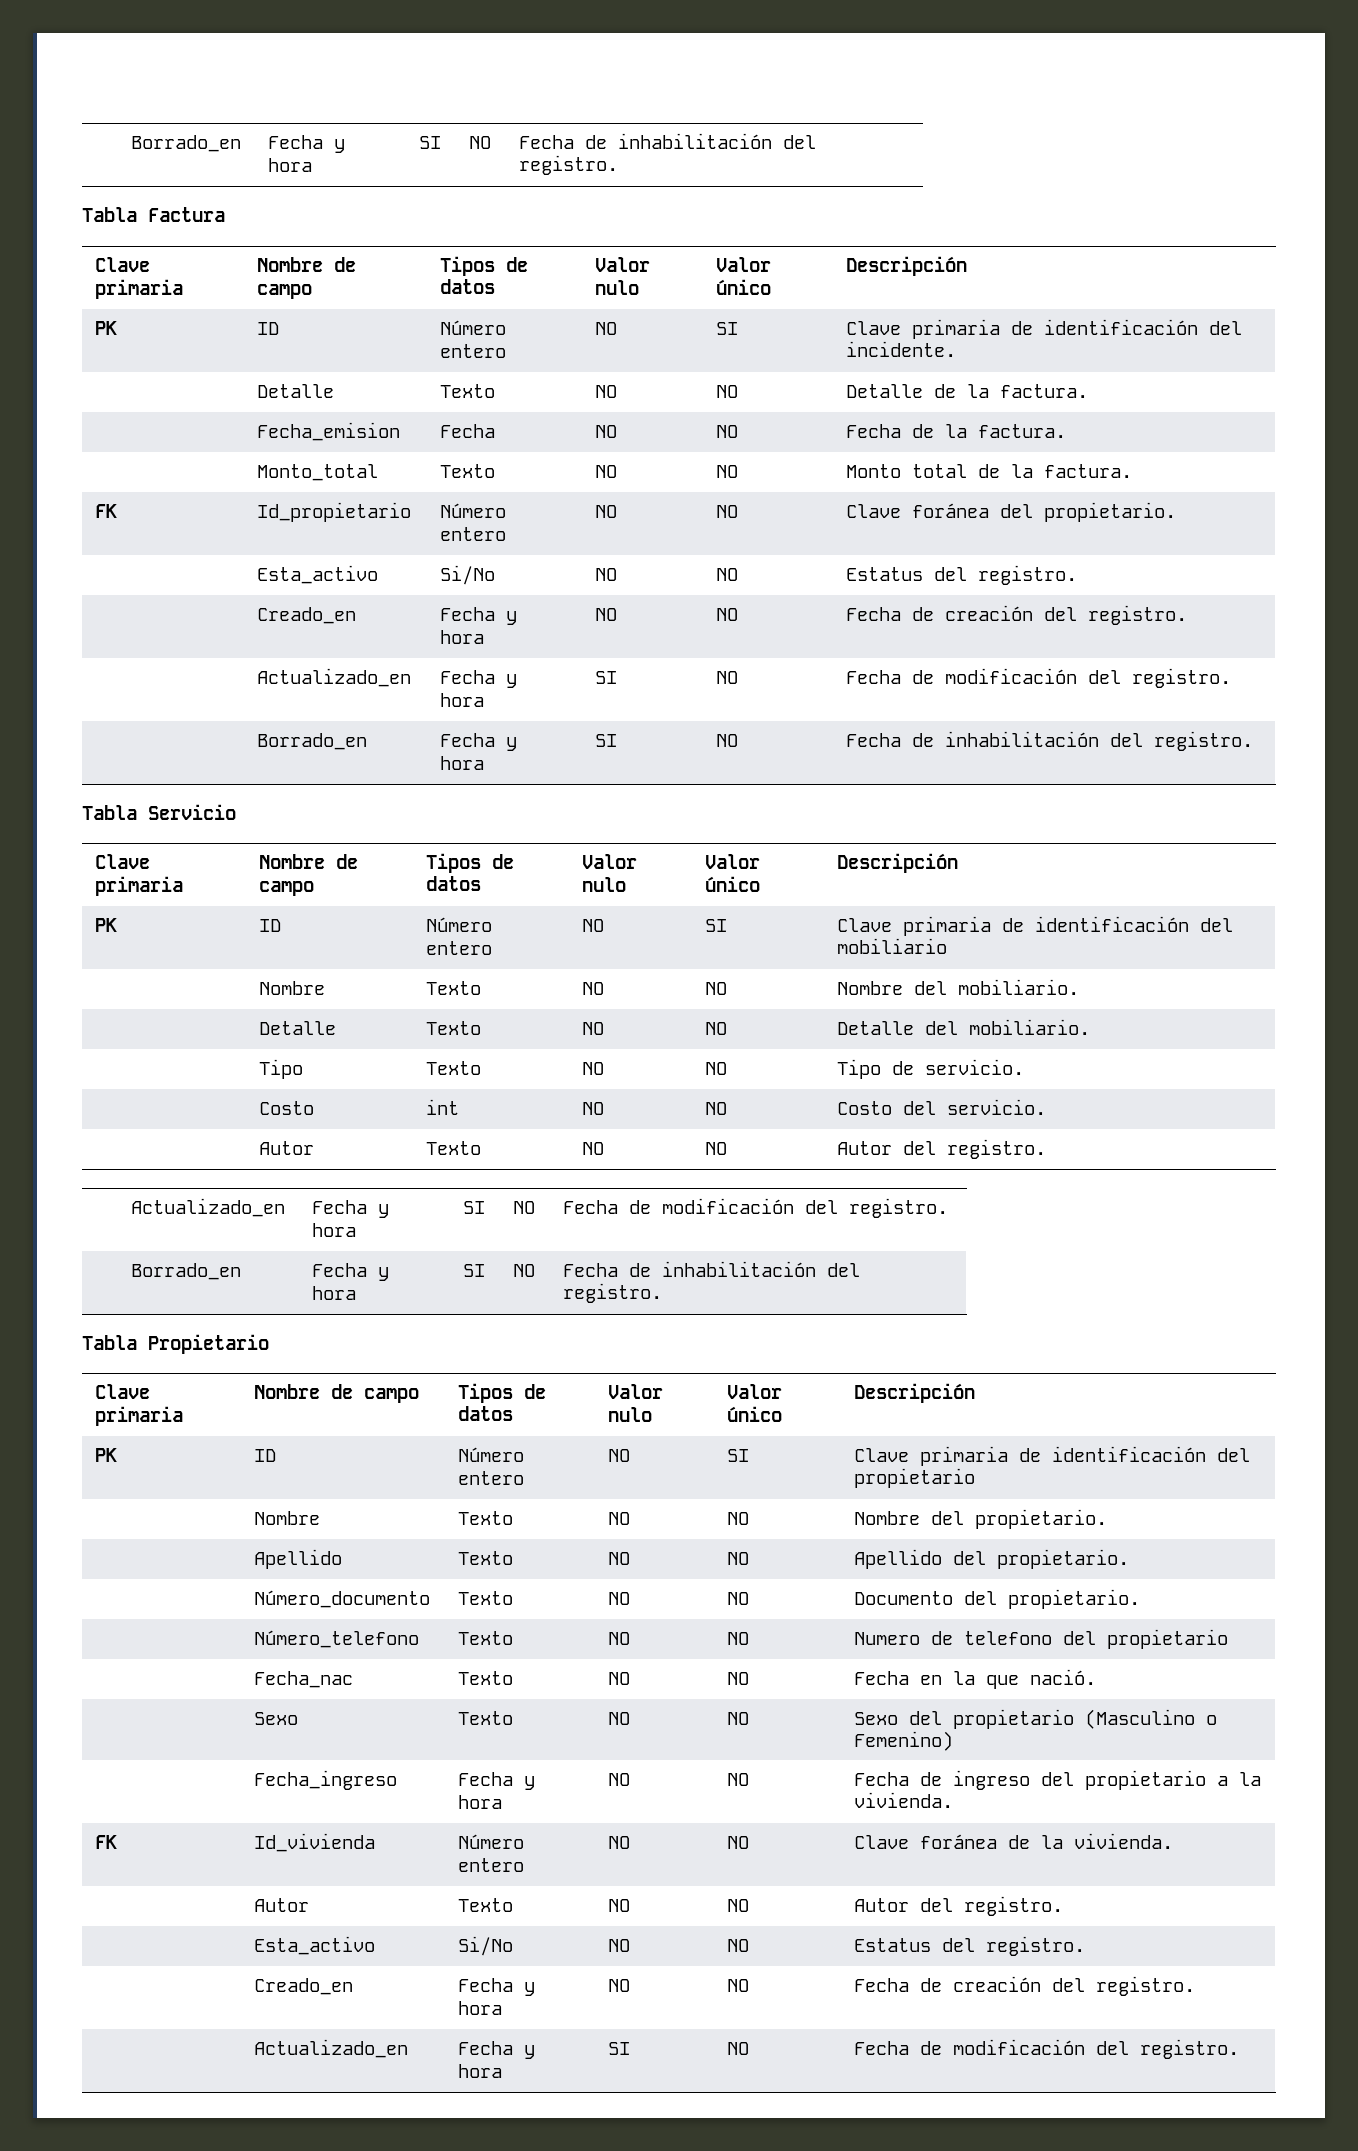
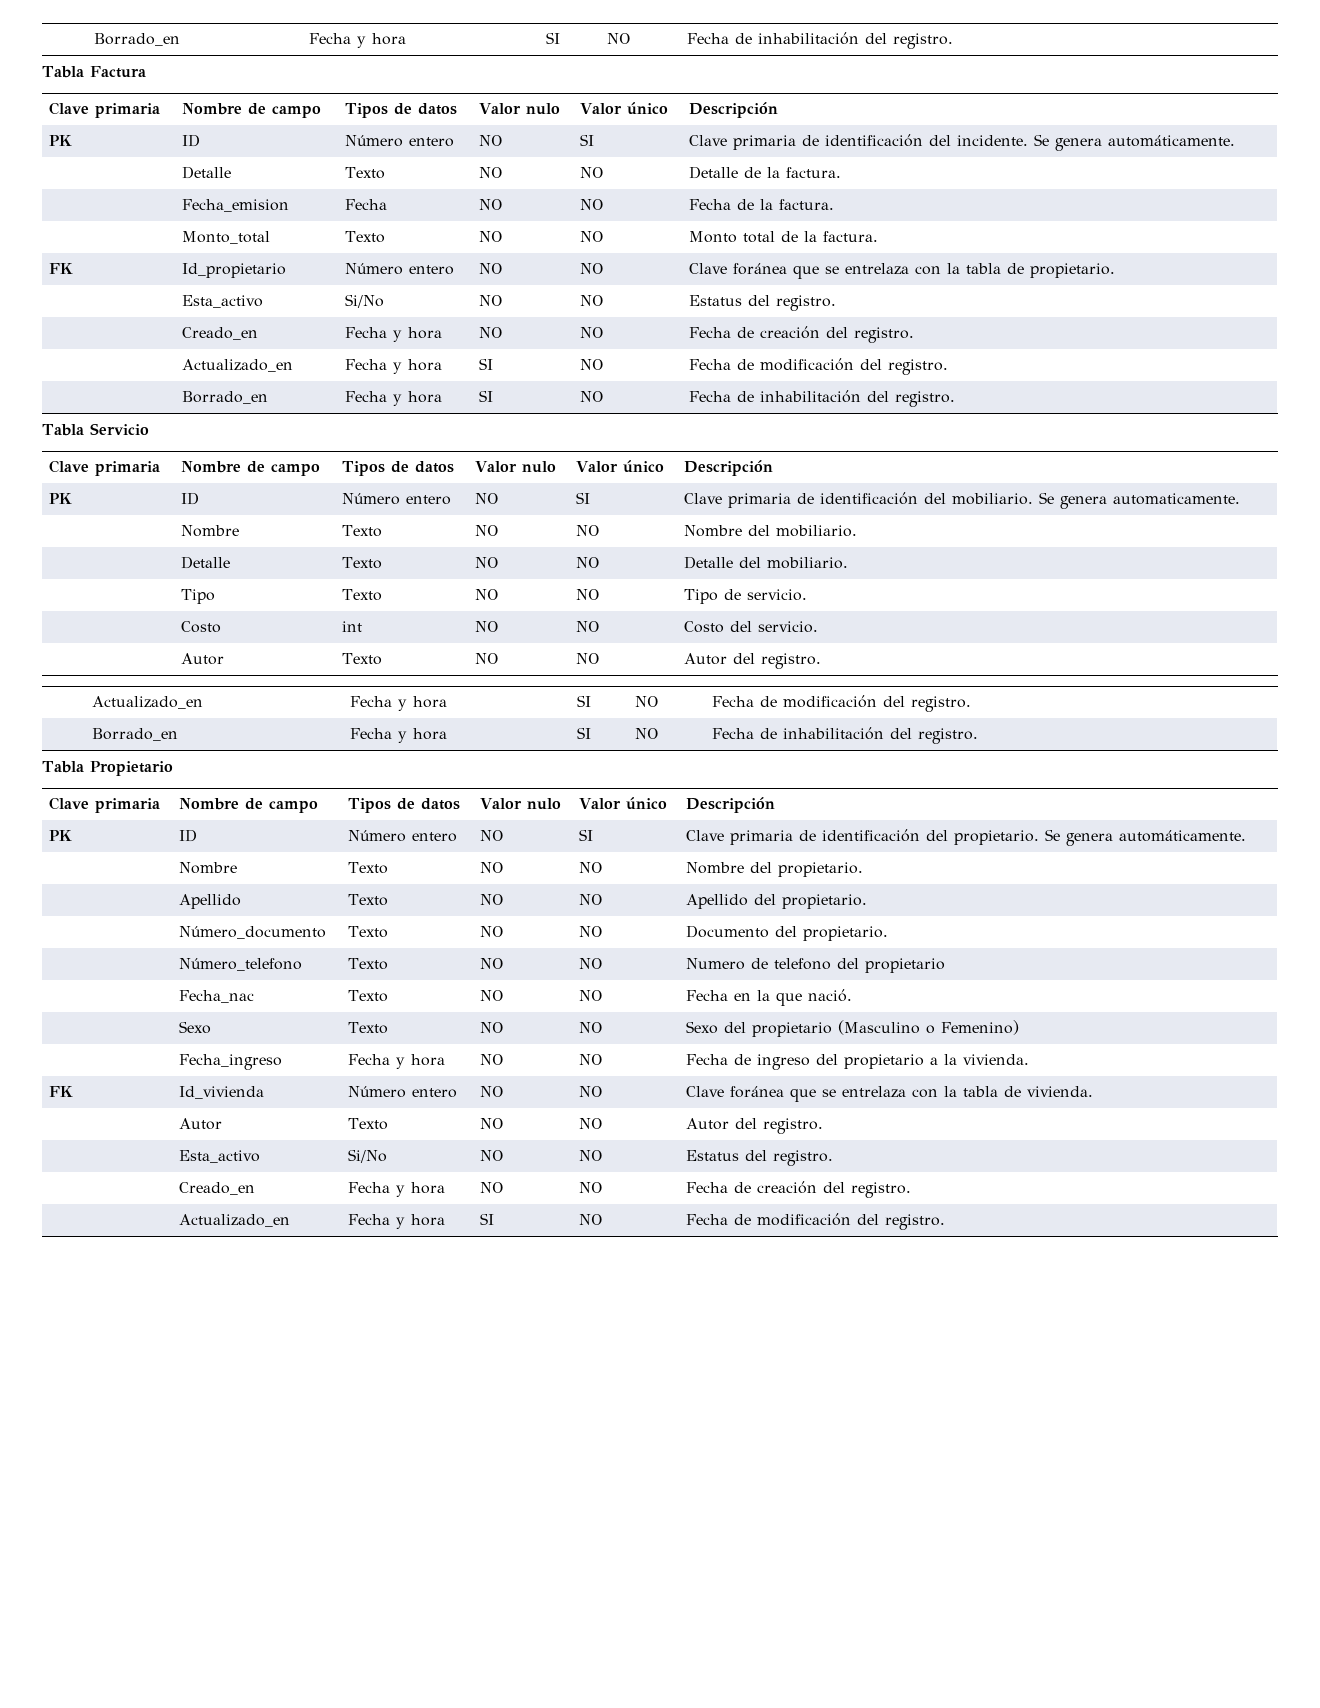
(957, 349) none -> [1033,134,1235,151] Se genera automáticamente.
[1000,504,1034,518] del -> [792,263,1024,279] que se entrelaza con la tabla de
[837,938,948,954] mobiliario -> [951,492,1240,509] mobiliario. Se genera automaticamente.
[854,1468,976,1488] propietario -> [953,829,1246,846] propietario. Se genera automáticamente.
[1008,1835,1064,1849] de la -> [789,1086,1021,1102] que se entrelaza con la tabla de

